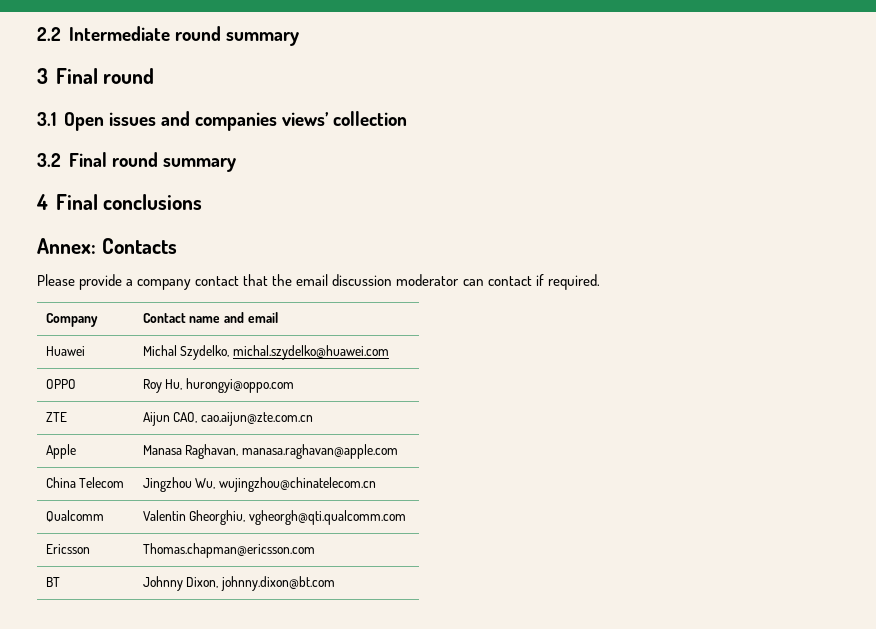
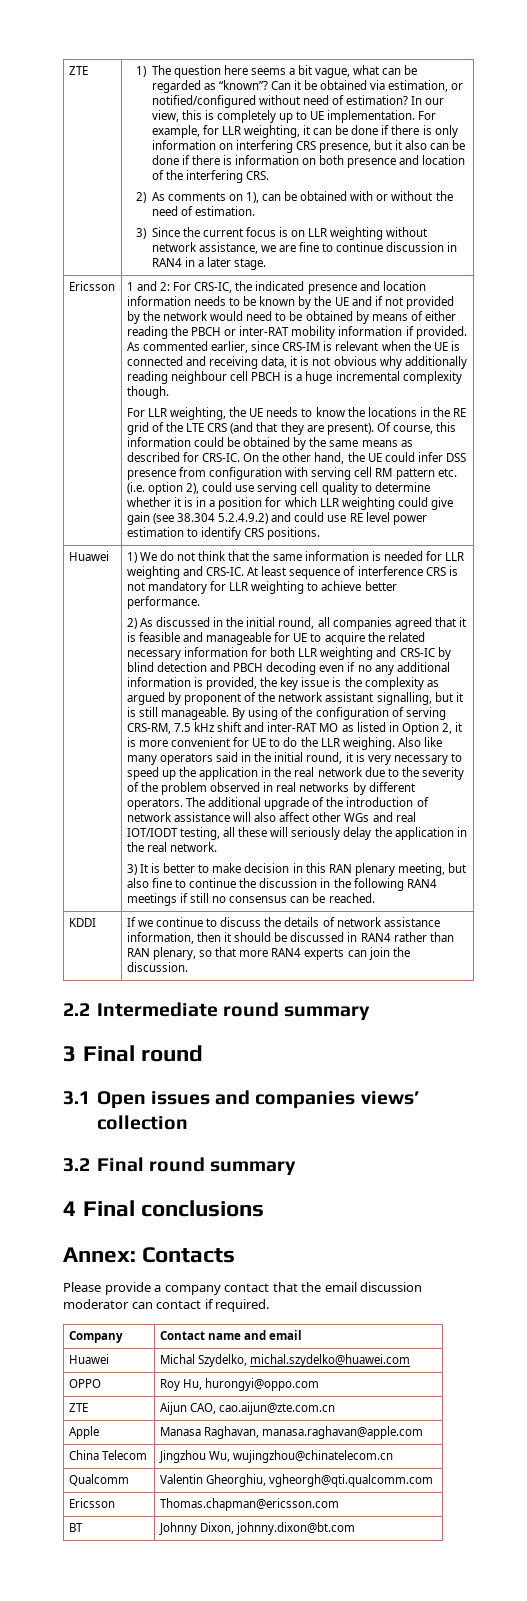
(37, 34) none -> [68,66,88,75] [135,65,418,78] [151,80,464,93] [151,95,445,108] [151,110,437,123] [151,125,458,138] [151,140,466,153] [151,155,466,168] [151,170,269,183] [135,191,453,203] [151,206,255,216] [135,227,428,240] [151,242,458,254] [151,257,266,270] [68,281,115,291] [126,281,426,294] [126,296,454,309] [126,311,456,324] [126,326,467,339] [126,341,460,353] [126,356,467,369] [126,371,462,384] [126,386,169,399] [126,407,467,420] [126,422,457,435] [126,437,413,450] [126,452,466,464] [126,467,457,480] [126,482,430,495] [126,497,453,510] [126,512,427,525] [126,527,321,540] [68,551,109,561] [126,551,465,563] [126,566,458,579] [126,581,397,594] [126,596,200,609] [126,617,466,630] [126,632,425,645] [126,647,451,660] [126,662,450,675] [126,677,439,690] [126,692,463,705] [126,707,446,720] [126,722,463,735] [126,737,442,750] [126,752,462,765] [126,767,464,780] [126,782,415,795] [126,797,429,810] [126,812,416,822] [126,827,467,840] [126,842,217,852] [126,863,467,876] [126,878,437,891] [126,893,375,906] [68,918,96,927] [126,917,440,927] [126,932,454,944] [126,947,410,960] [126,962,188,972] ZTE | 1) The question here seems a bit vague, what can be regarded as “known”? Can it be obtained via estimation, or notified/configured without need of estimation? In our view, this is completely up to UE implementation. For example, for LLR weighting, it can be done if there is only information on interfering CRS presence, but it also can be done if there is information on both presence and location of the interfering CRS. // 2) As comments on 1), can be obtained with or without the need of estimation. // 3) Since the current focus is on LLR weighting without network assistance, we are fine to continue discussion in RAN4 in a later stage. // Ericsson | 1 and 2: For CRS-IC, the indicated presence and location information needs to be known by the UE and if not provided by the network would need to be obtained by means of either reading the PBCH or inter-RAT mobility information if provided. As commented earlier, since CRS-IM is relevant when the UE is connected and receiving data, it is not obvious why additionally reading neighbour cell PBCH is a huge incremental complexity though. // For LLR weighting, the UE needs to know the locations in the RE grid of the LTE CRS (and that they are present). Of course, this information could be obtained by the same means as described for CRS-IC. On the other hand, the UE could infer DSS presence from configuration with serving cell RM pattern etc. (i.e. option 2), could use serving cell quality to determine whether it is in a position for which LLR weighting could give gain (see 38.304 5.2.4.9.2) and could use RE level power estimation to identify CRS positions. // Huawei | 1) We do not think that the same information is needed for LLR weighting and CRS-IC. At least sequence of interference CRS is not mandatory for LLR weighting to achieve better performance. // 2) As discussed in the initial round, all companies agreed that it is feasible and manageable for UE to acquire the related necessary information for both LLR weighting and CRS-IC by blind detection and PBCH decoding even if no any additional information is provided, the key issue is the complexity as argued by proponent of the network assistant signalling, but it is still manageable. By using of the configuration of serving CRS-RM, 7.5 kHz shift and inter-RAT MO as listed in Option 2, it is more convenient for UE to do the LLR weighing. Also like many operators said in the initial round, it is very necessary to speed up the application in the real network due to the severity of the problem observed in real networks by different operators. The additional upgrade of the introduction of network assistance will also affect other WGs and real IOT/IODT testing, all these will seriously delay the application in the real network. // 3) It is better to make decision in this RAN plenary meeting, but also fine to continue the discussion in the following RAN4 meetings if still no consensus can be reached. // KDDI | If we continue to discuss the details of network assistance information, then it should be discussed in RAN4 rather than RAN plenary, so that more RAN4 experts can join the discussion. //

